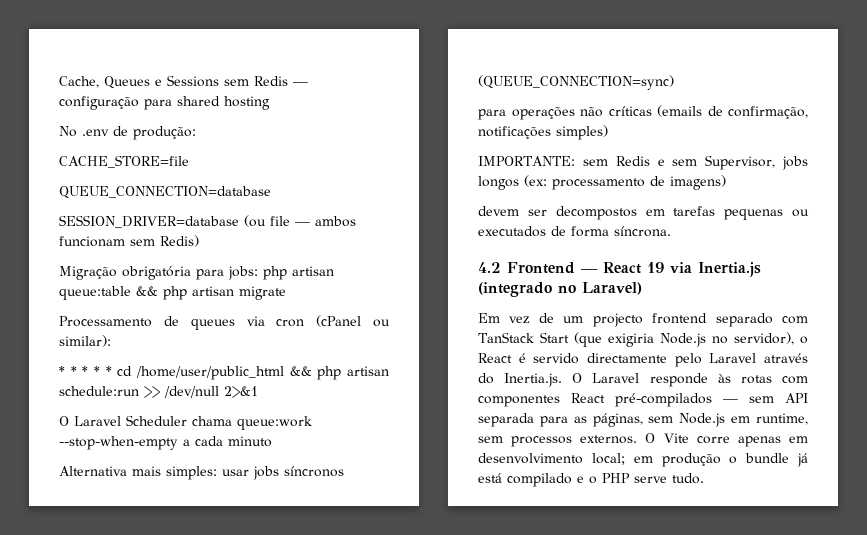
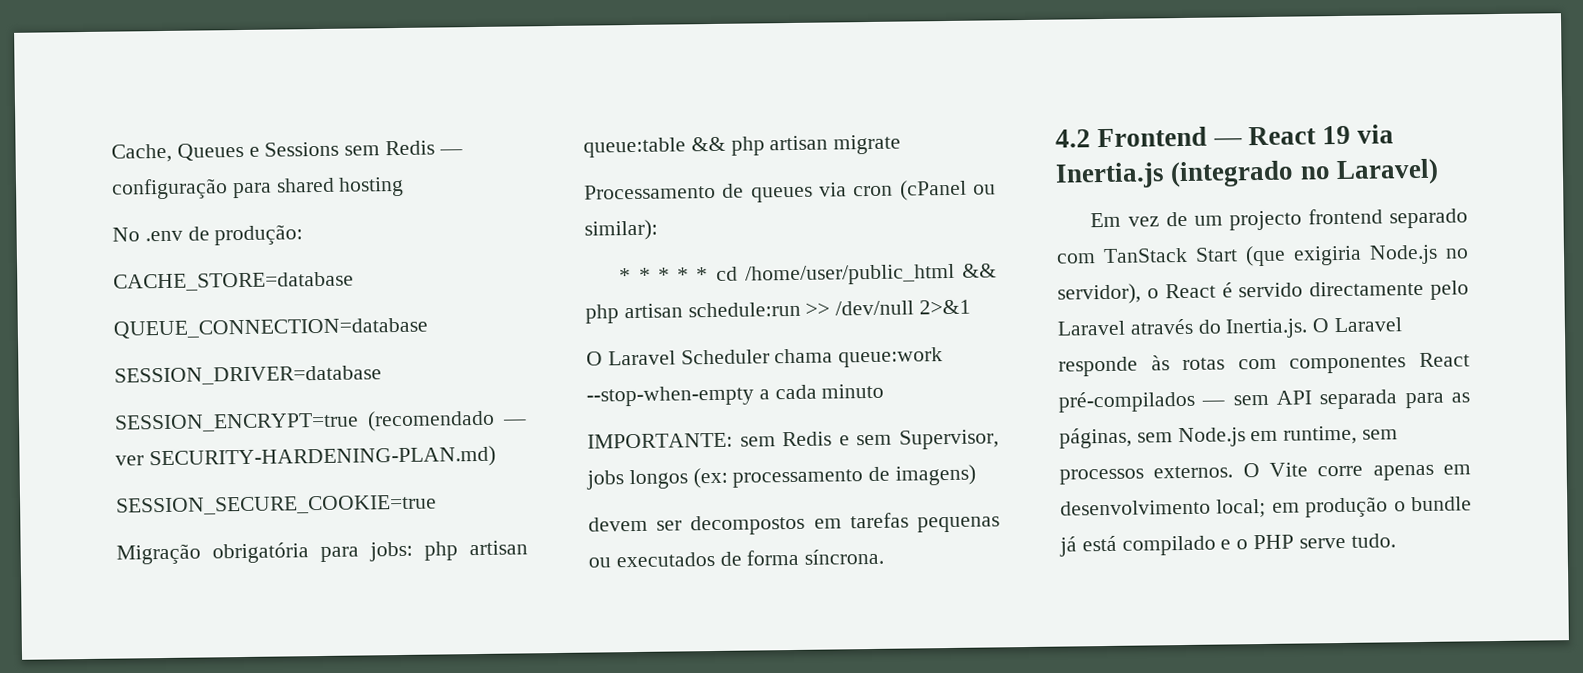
[59,155,189,168] CACHE_STORE=file -> [113,271,354,292] CACHE_STORE=database
[244,215,356,227] [59,235,199,247] (ou file — ambos funcionam sem Redis) -> [114,409,527,433] [115,445,496,471] [116,494,437,516] // SESSION_ENCRYPT=true (recomendado — ver SECURITY-HARDENING-PLAN.md) // SESSION_SECURE_COOKIE=true
[59,466,344,480] [478,75,674,90] [478,105,808,120] [478,125,608,140] // Alternativa mais simples: usar jobs síncronos (QUEUE_CONNECTION=sync) // para operações não críticas (emails de confirmação, notificações simples) -> (885, 391) none

